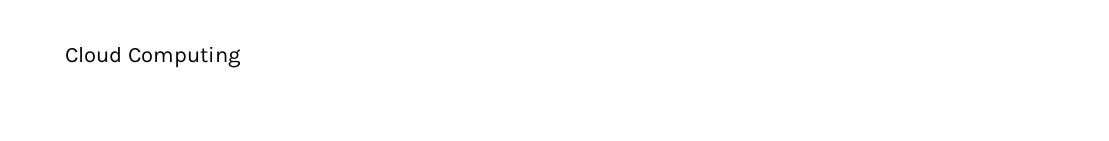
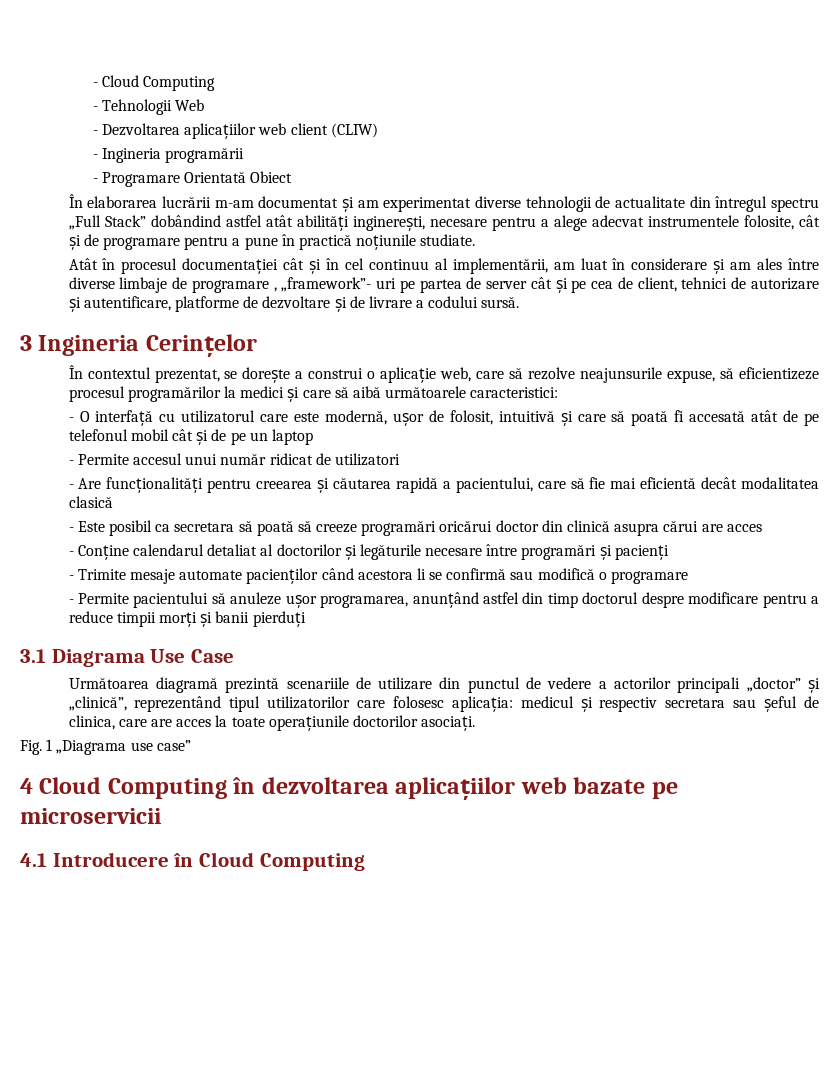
[65,46,241,68] Cloud Computing -> [92,75,216,91] [92,99,205,115] [92,123,378,139] [92,147,245,163] [92,171,293,187] [68,194,819,212] [68,215,820,231] [68,234,476,250] [68,258,819,274] [68,277,820,293] [68,296,520,312] [20,334,257,357] [68,365,819,383] [68,386,559,402] [68,410,820,426] [68,429,313,445] [68,453,400,466] [68,477,819,493] [68,496,113,508] [68,520,762,536] [68,544,669,560] [68,568,688,584] [68,592,820,608] [68,611,306,627] [20,649,235,667] [68,677,821,693] [68,696,819,712] [68,715,476,731] [20,739,191,755] [20,777,678,800] [20,808,162,824] [20,852,365,871] - Cloud Computing // - Tehnologii Web // - Dezvoltarea aplicațiilor web client (CLIW) // - Ingineria programării // - Programare Orientată Obiect // În elaborarea lucrării m-am documentat și am experimentat diverse tehnologii de actualitate din întregul spectru „Full Stack” dobândind astfel atât abilități inginerești, necesare pentru a alege adecvat instrumentele folosite, cât și de programare pentru a pune în practică noțiunile studiate. // Atât în procesul documentației cât și în cel continuu al implementării, am luat în considerare și am ales între diverse limbaje de programare , „framework”- uri pe partea de server cât și pe cea de client, tehnici de autorizare și autentificare, platforme de dezvoltare și de livrare a codului sursă. // 3 Ingineria Cerințelor // În contextul prezentat, se dorește a construi o aplicație web, care să rezolve neajunsurile expuse, să eficientizeze procesul programărilor la medici și care să aibă următoarele caracteristici: // - O interfață cu utilizatorul care este modernă, ușor de folosit, intuitivă și care să poată fi accesată atât de pe telefonul mobil cât și de pe un laptop // - Permite accesul unui număr ridicat de utilizatori // - Are funcționalități pentru creearea și căutarea rapidă a pacientului, care să fie mai eficientă decât modalitatea clasică // - Este posibil ca secretara să poată să creeze programări oricărui doctor din clinică asupra cărui are acces // - Conține calendarul detaliat al doctorilor și legăturile necesare între programări și pacienți // - Trimite mesaje automate pacienților când acestora li se confirmă sau modifică o programare // - Permite pacientului să anuleze ușor programarea, anunțând astfel din timp doctorul despre modificare pentru a reduce timpii morți și banii pierduți // 3.1 Diagrama Use Case // Următoarea diagramă prezintă scenariile de utilizare din punctul de vedere a actorilor principali „doctor” și „clinică”, reprezentând tipul utilizatorilor care folosesc aplicația: medicul și respectiv secretara sau șeful de clinica, care are acces la toate operațiunile doctorilor asociați. // Fig. 1 „Diagrama use case” // 4 Cloud Computing în dezvoltarea aplicațiilor web bazate pe microservicii // 4.1 Introducere în Cloud Computing

